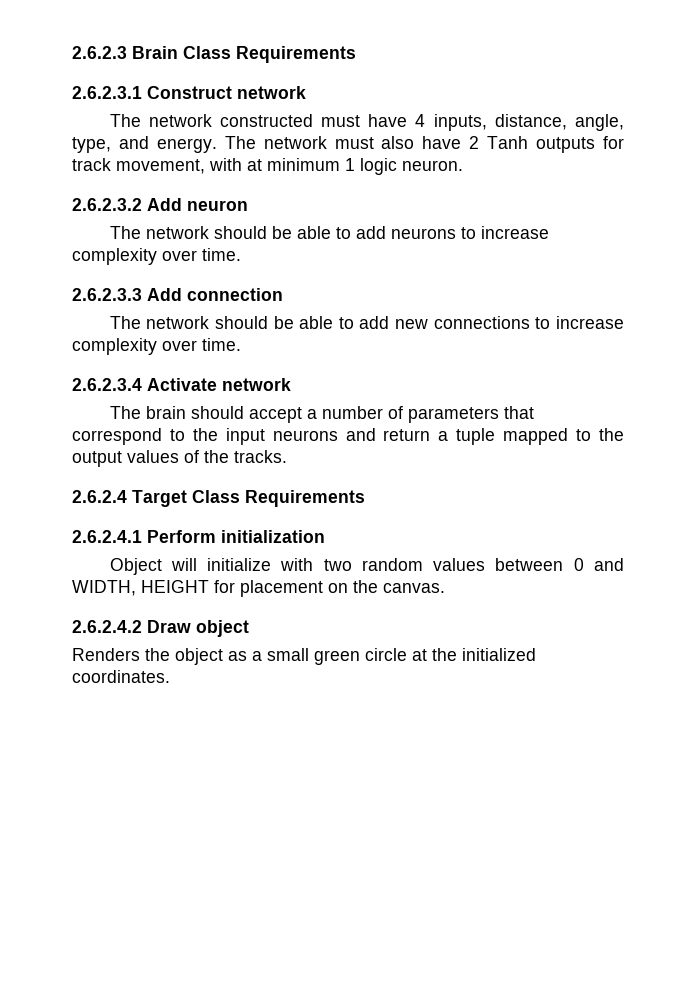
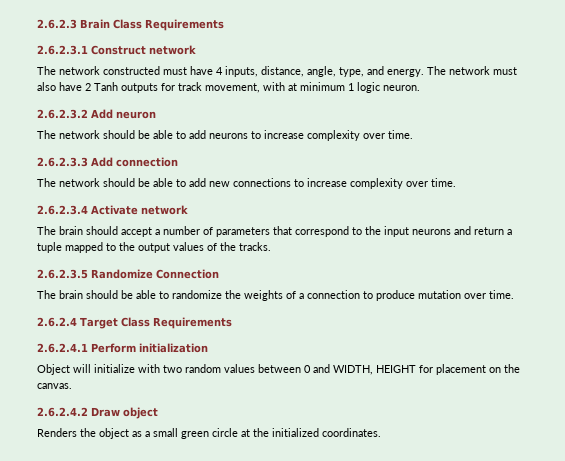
(287, 456) none -> [37,269,219,279] [37,290,514,301] // 2.6.2.3.5 Randomize Connection // The brain should be able to randomize the weights of a connection to produce mutation over time.

